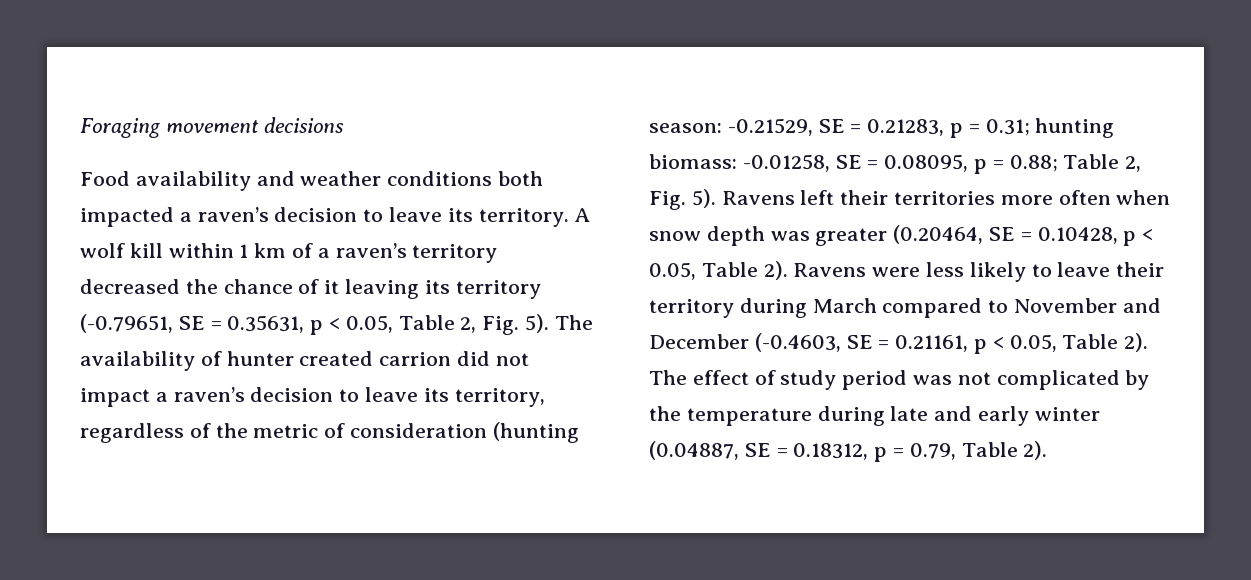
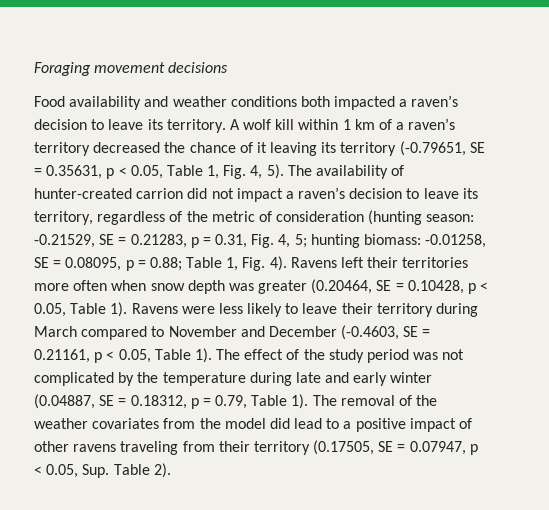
[460,316,520,335] 2, Fig. -> [207,165,263,179] 1, Fig. 4,
[226,351,374,366] hunter created -> [34,188,132,199] hunter-created
[985,119,1030,136] 0.31; -> [215,234,307,248] 0.31, Fig. 4, 5;
[1125,156,1142,172] [649,189,716,210] 2, Fig. 5). -> [226,256,287,271] 1, Fig. 4).
[763,261,788,280] 2). -> [110,302,128,317] 1).
[1124,333,1149,352] 2). -> [194,348,212,363] 1).
(776, 377) none -> [303,349,325,360] the
(1018, 449) none -> [291,394,438,409] [34,418,473,432] [34,440,478,455] [34,464,150,478] 1). The removal of the weather covariates from the model did lead to a positive impact of other ravens traveling from their territory (0.17505, SE = 0.07947, p < 0.05, Sup. Table

